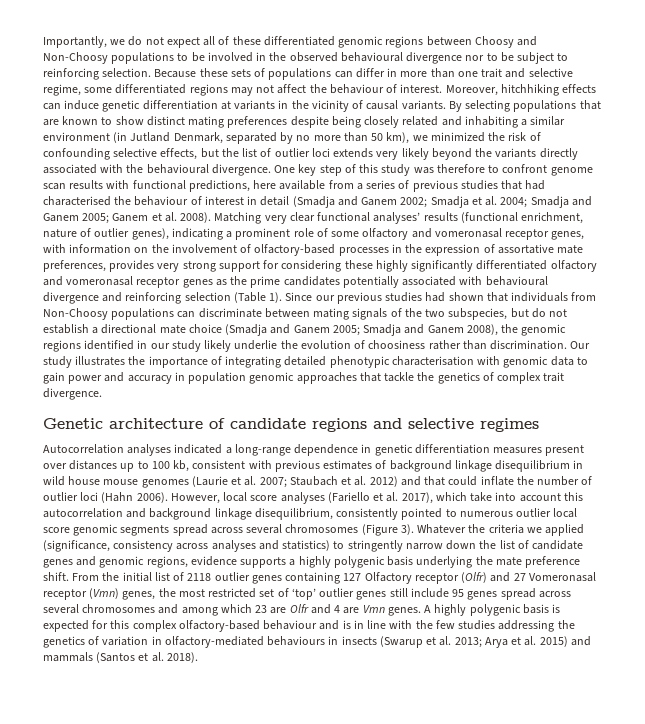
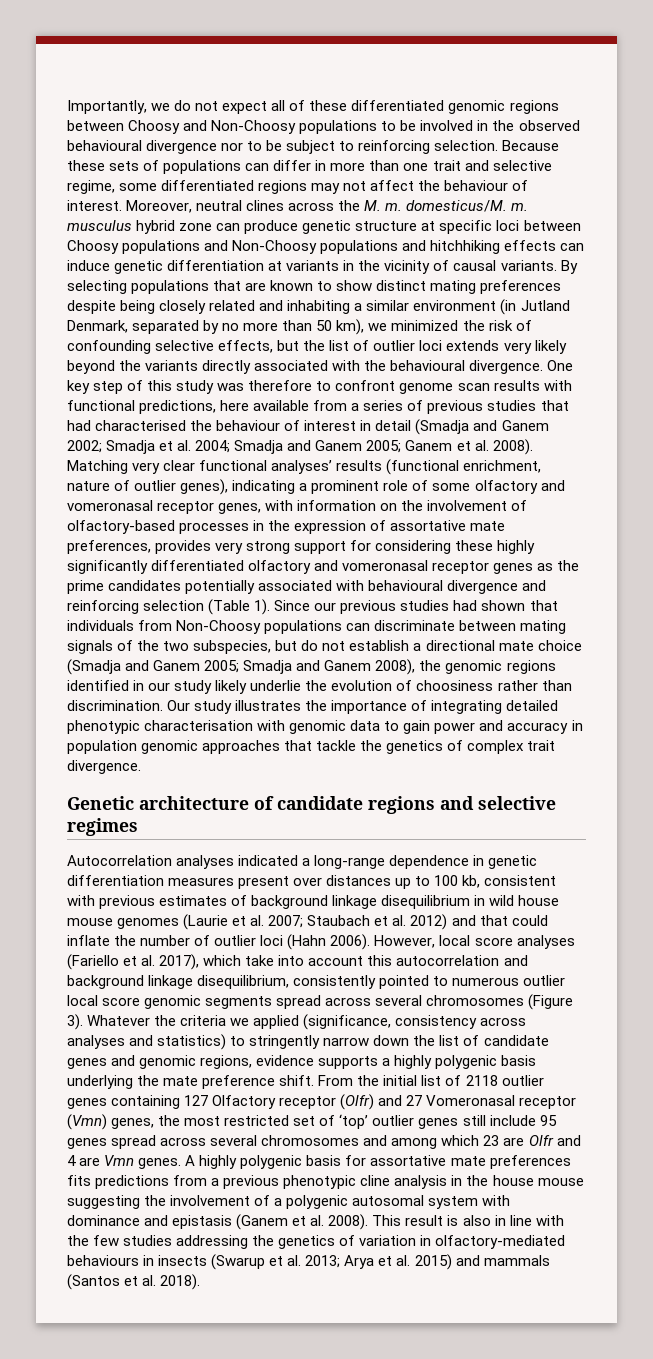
(498, 90) none -> [196,200,529,212] [67,220,581,234] [67,240,427,254] neutral clines across the M. m. domesticus/M. m. musculus hybrid zone can produce genetic structure at specific loci between Choosy populations and Non-Choosy populations and
[552,604,561,613] [43,620,351,632] is expected for this complex olfactory-based behaviour and is -> [345,1155,571,1169] [67,1175,584,1189] [67,1195,511,1209] [67,1214,491,1230] for assortative mate preferences fits predictions from a previous phenotypic cline analysis in the house mouse suggesting the involvement of a polygenic autosomal system with dominance and epistasis (Ganem et al. 2008). This result is also

